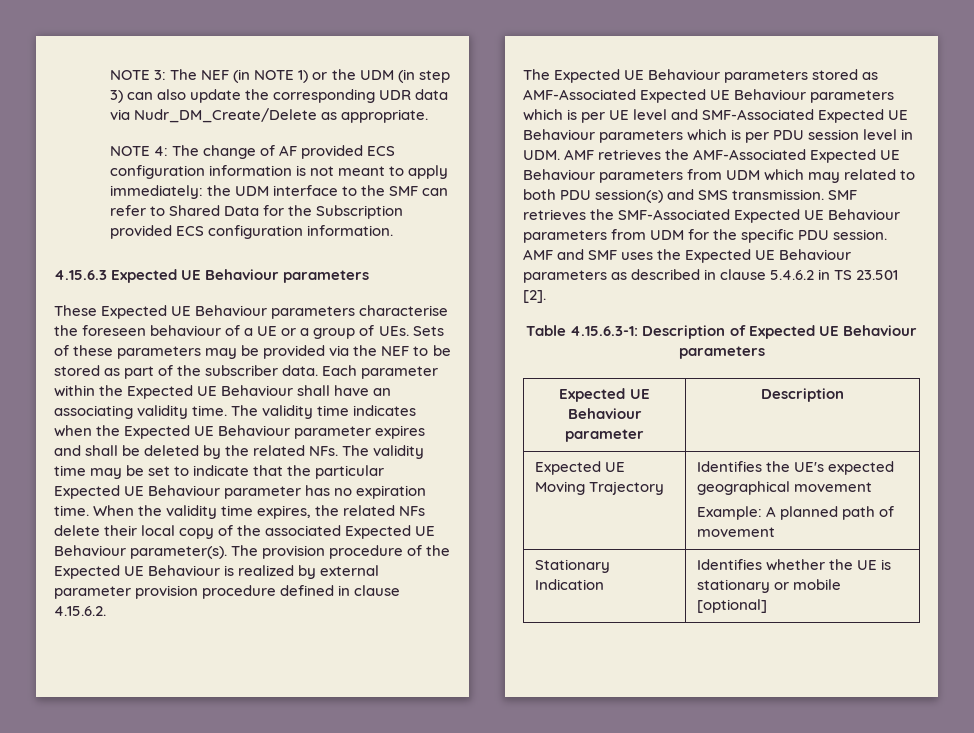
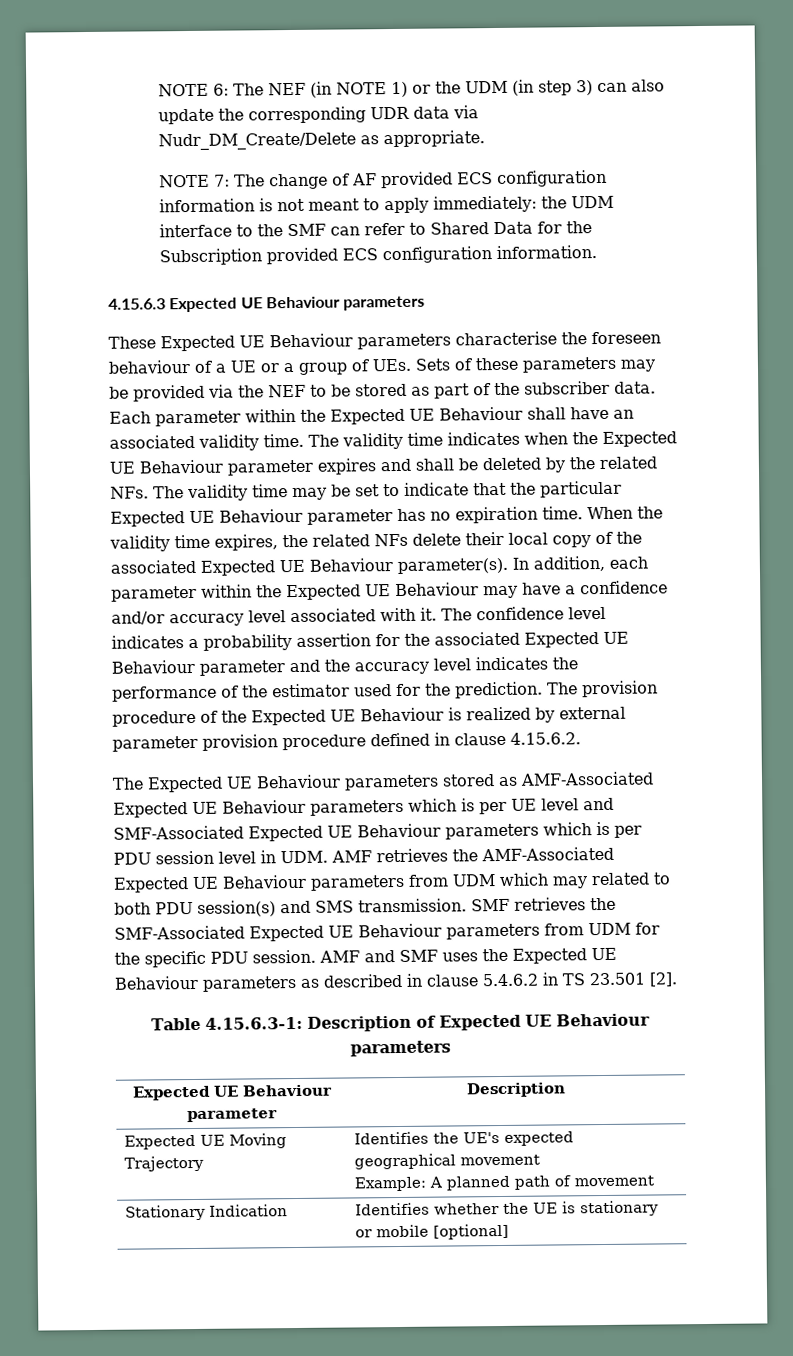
[110,70,167,80] NOTE 3: -> [157,83,229,97] NOTE 6:
[154,146,169,156] 4: -> [213,174,230,187] 7:
[54,405,133,419] associating -> [109,434,195,449] associated
(228, 552) none -> [512,555,648,572] [111,580,668,602] [111,606,606,627] [111,631,629,651] [111,656,578,676] [112,681,543,702] In addition, each parameter within the Expected UE Behaviour may have a confidence and/or accuracy level associated with it. The confidence level indicates a probability assertion for the associated Expected UE Behaviour parameter and the accuracy level indicates the performance of the estimator used for the prediction.

